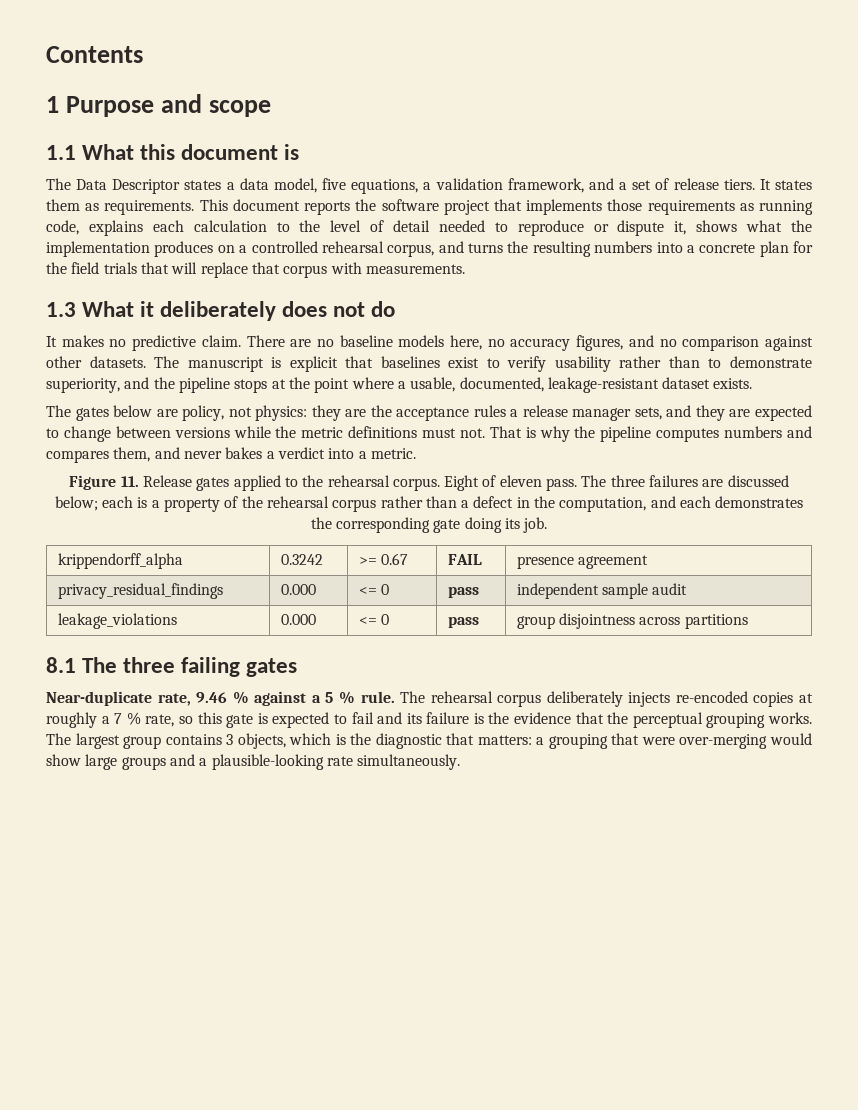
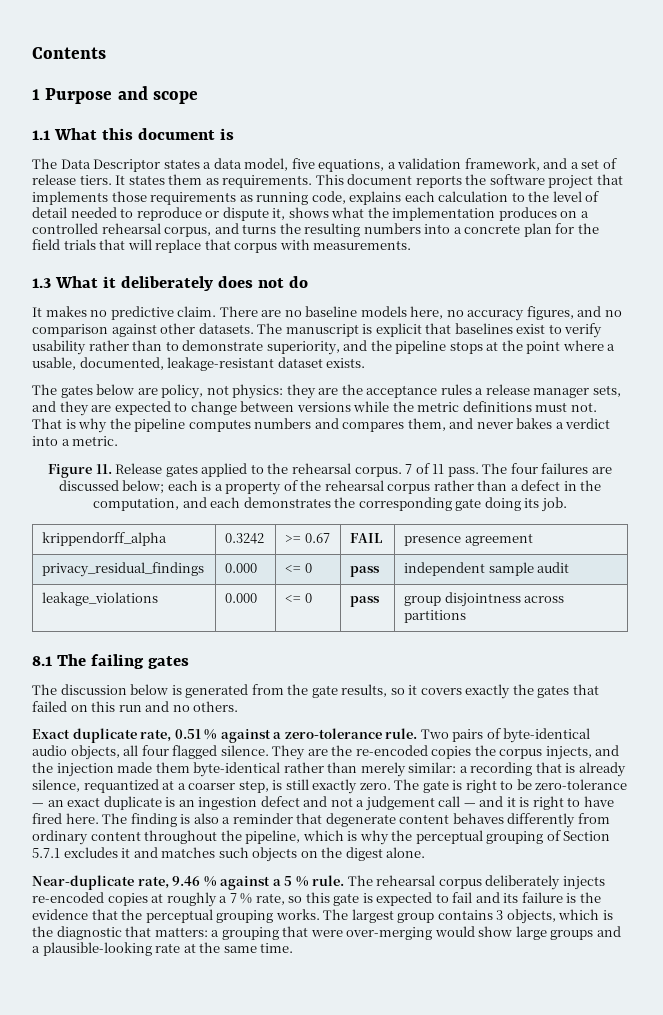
[444,475,542,491] Eight of eleven -> [405,463,445,474] 7 of 11
[610,475,645,487] three -> [510,463,538,474] four
[123,657,176,673] three -> (86, 660) none
(298, 667) none -> [32,684,599,699] [32,701,239,712] [32,728,591,743] [32,745,620,760] [32,762,626,777] [32,779,628,794] [32,796,614,811] [32,813,610,828] [32,830,611,845] [32,847,426,862] // The discussion below is generated from the gate results, so it covers exactly the gates that failed on this run and no others. // Exact duplicate rate, 0.51 % against a zero-tolerance rule. Two pairs of byte-identical audio objects, all four flagged silence. They are the re-encoded copies the corpus injects, and the injection made them byte-identical rather than merely similar: a recording that is already silence, requantized at a coarser step, is still exactly zero. The gate is right to be zero-tolerance — an exact duplicate is an ingestion defect and not a judgement call — and it is right to have fired here. The finding is also a reminder that degenerate content behaves differently from ordinary content throughout the pipeline, which is why the perceptual grouping of Section 5.7.1 excludes it and matches such objects on the digest alone.
[357,754,461,770] simultaneously. -> [183,942,294,953] at the same time.

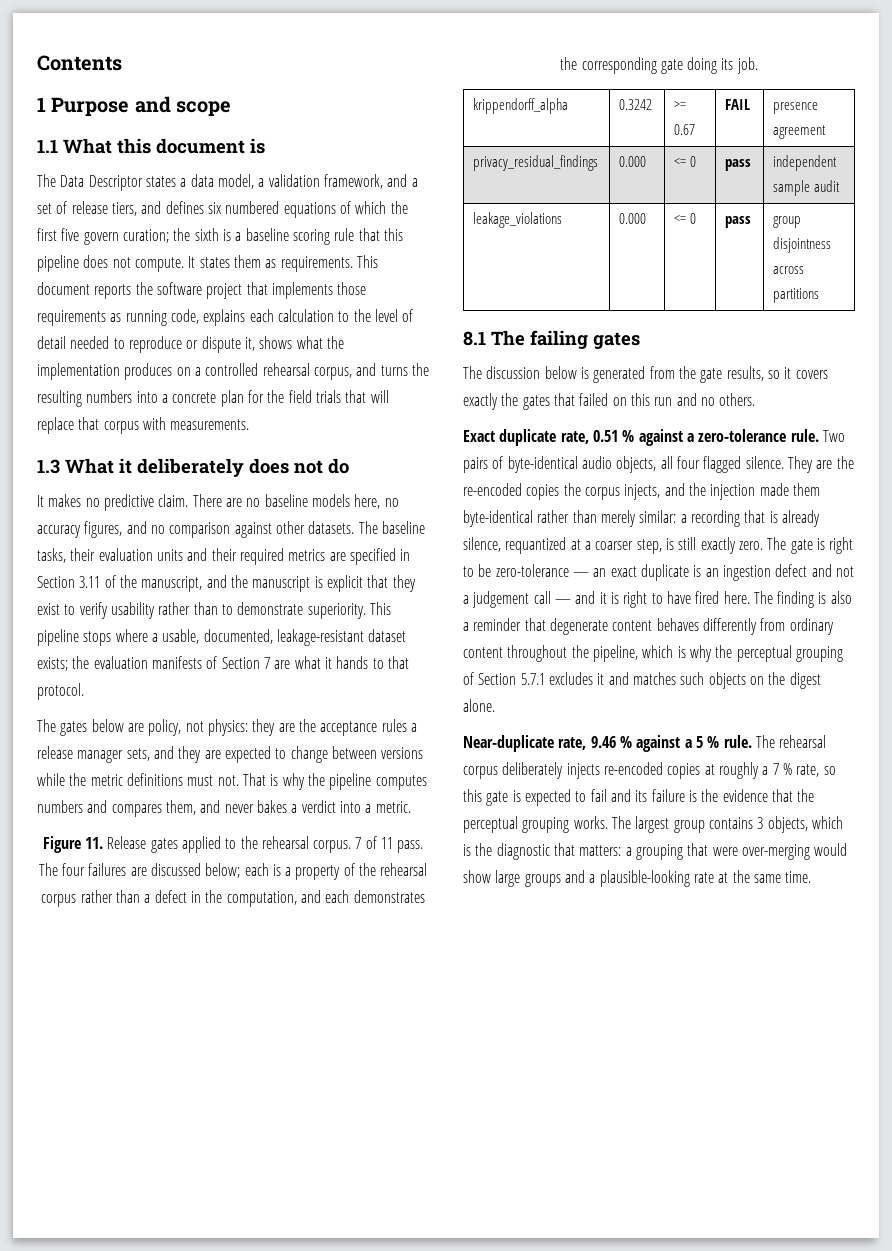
[291,158,385,172] five equations, -> (254, 181) none
[79,175,112,185] tiers. -> [111,201,408,218] [37,228,403,245] [37,255,184,272] tiers, and defines six numbered equations of which the first five govern curation; the sixth is a baseline scoring rule that this pipeline does not compute.
(283, 328) none -> [381,521,425,534] [37,548,411,565] [37,575,248,592] baseline tasks, their evaluation units and their required metrics are specified in Section 3.11 of the manuscript, and the
[454,323,513,334] baselines -> [392,575,416,592] they
[266,340,561,355] superiority, and the pipeline stops at the point -> [307,602,391,619] [37,629,112,646] superiority. This pipeline stops
[326,358,366,368] exists. -> [37,656,409,671] [37,683,84,700] exists; the evaluation manifests of Section 7 are what it hands to that protocol.

